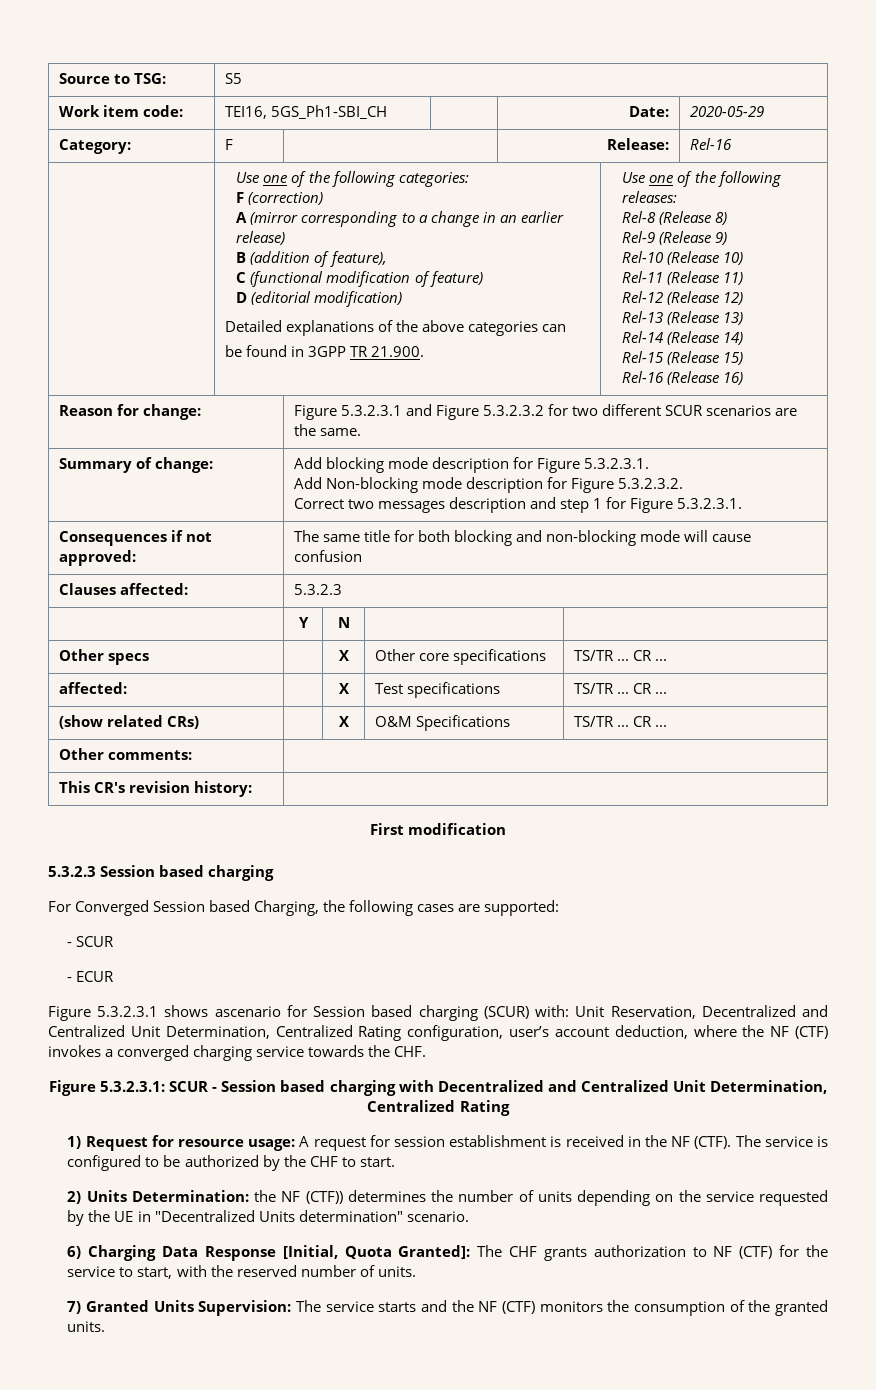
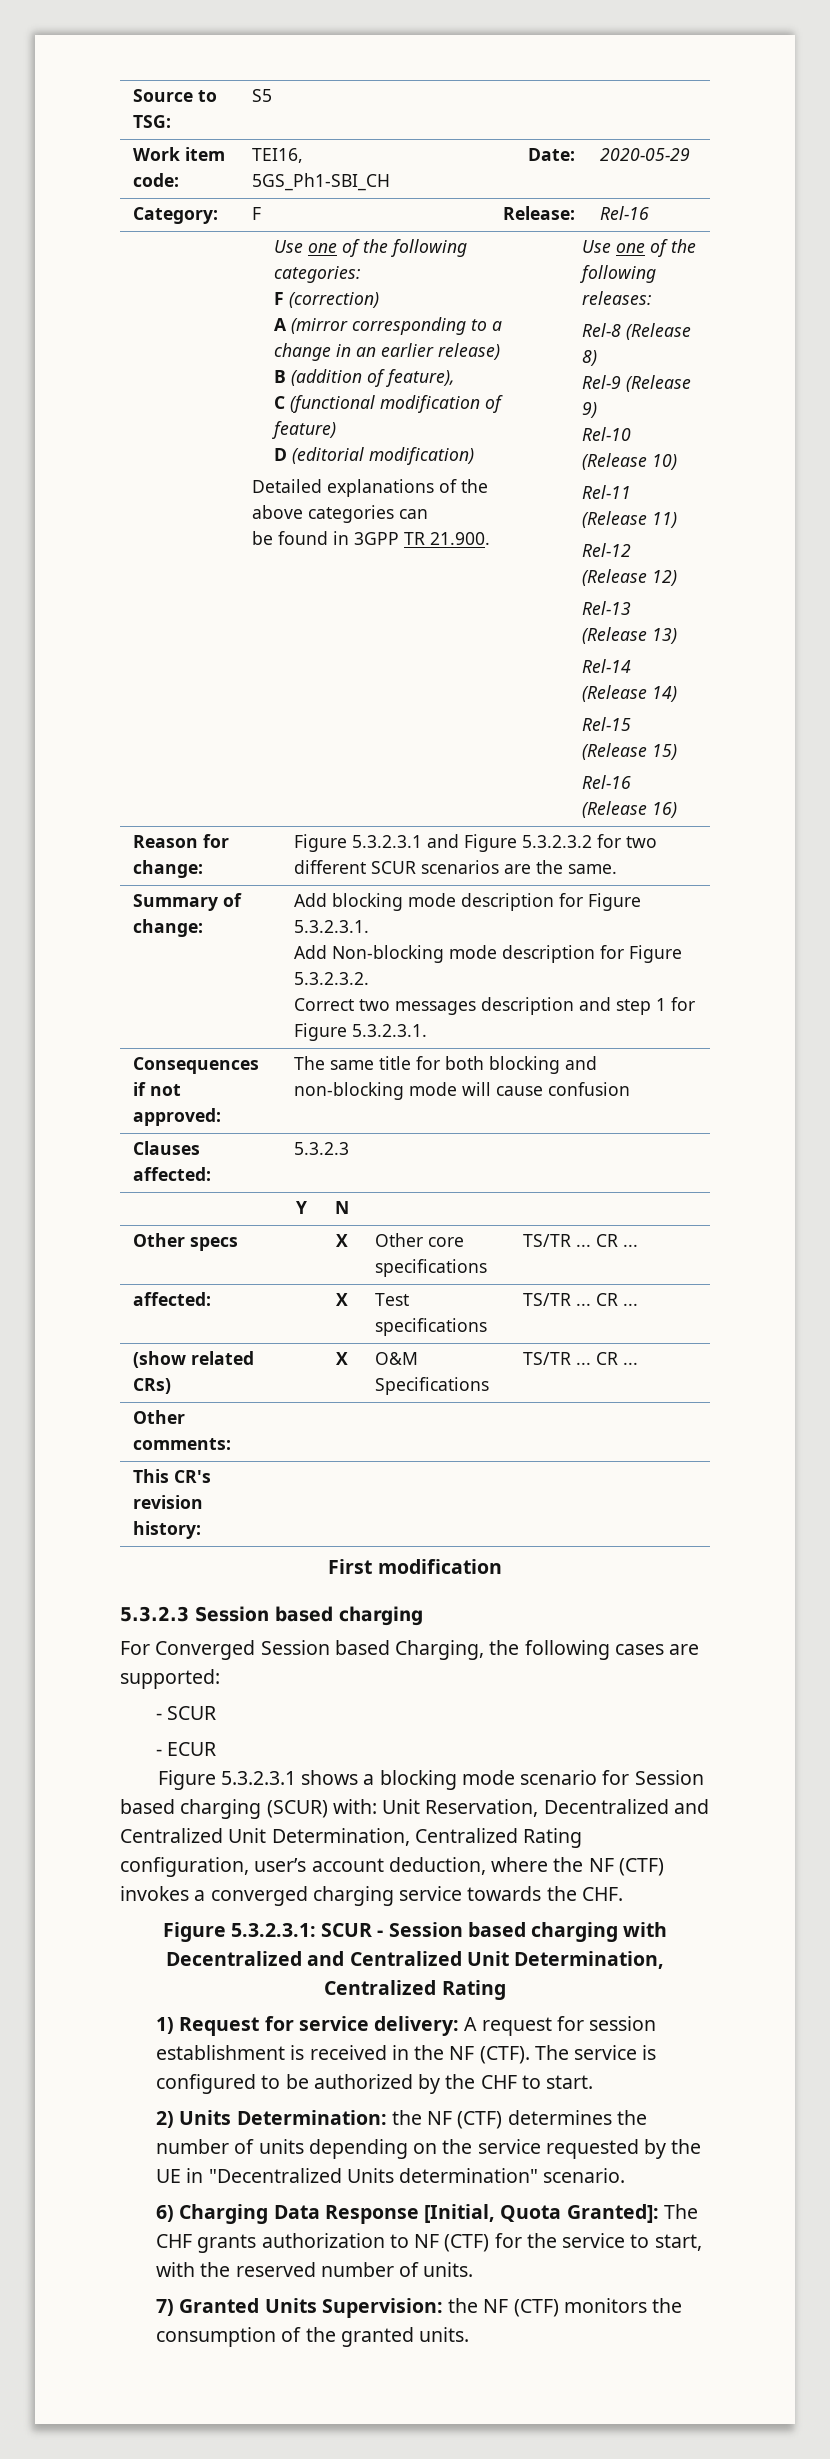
[214,1006,281,1017] ascenario -> [363,1770,598,1790] a blocking mode scenario
[177,1139,296,1151] resource usage: -> [298,2016,460,2036] service delivery:
[305,1191,343,1204] (CTF)) -> [457,2111,503,2129] (CTF)
[296,1300,448,1312] The service starts and -> (443, 2308) none

